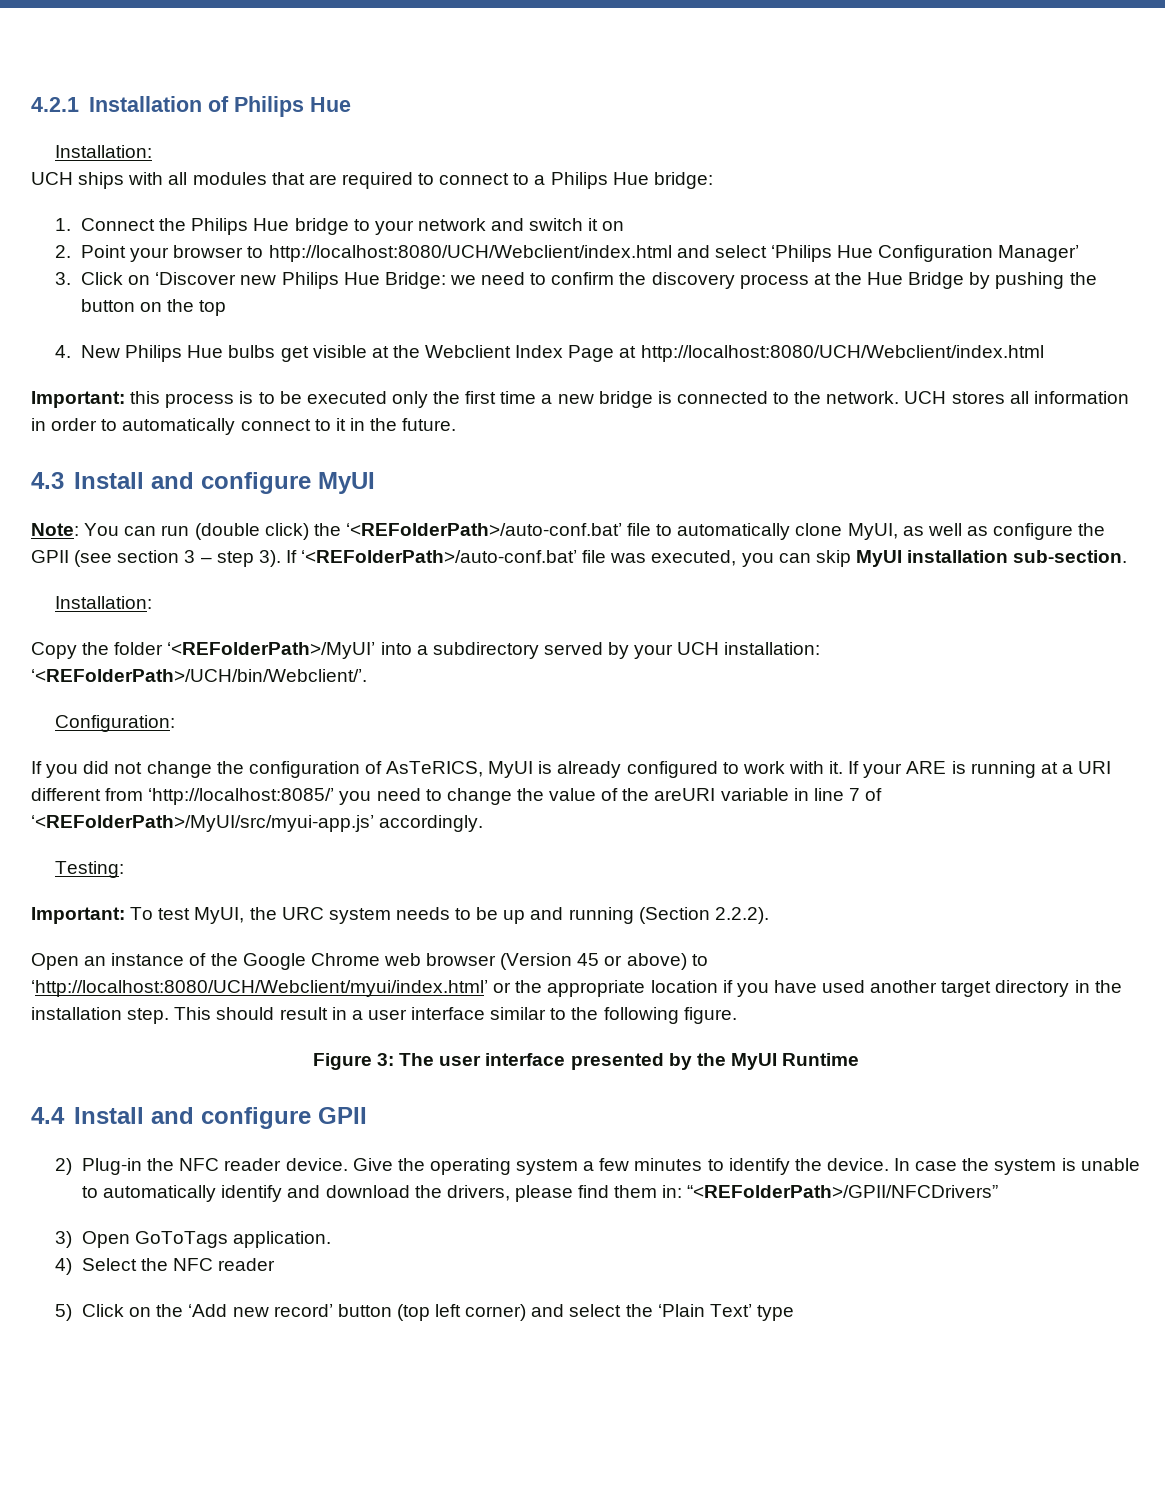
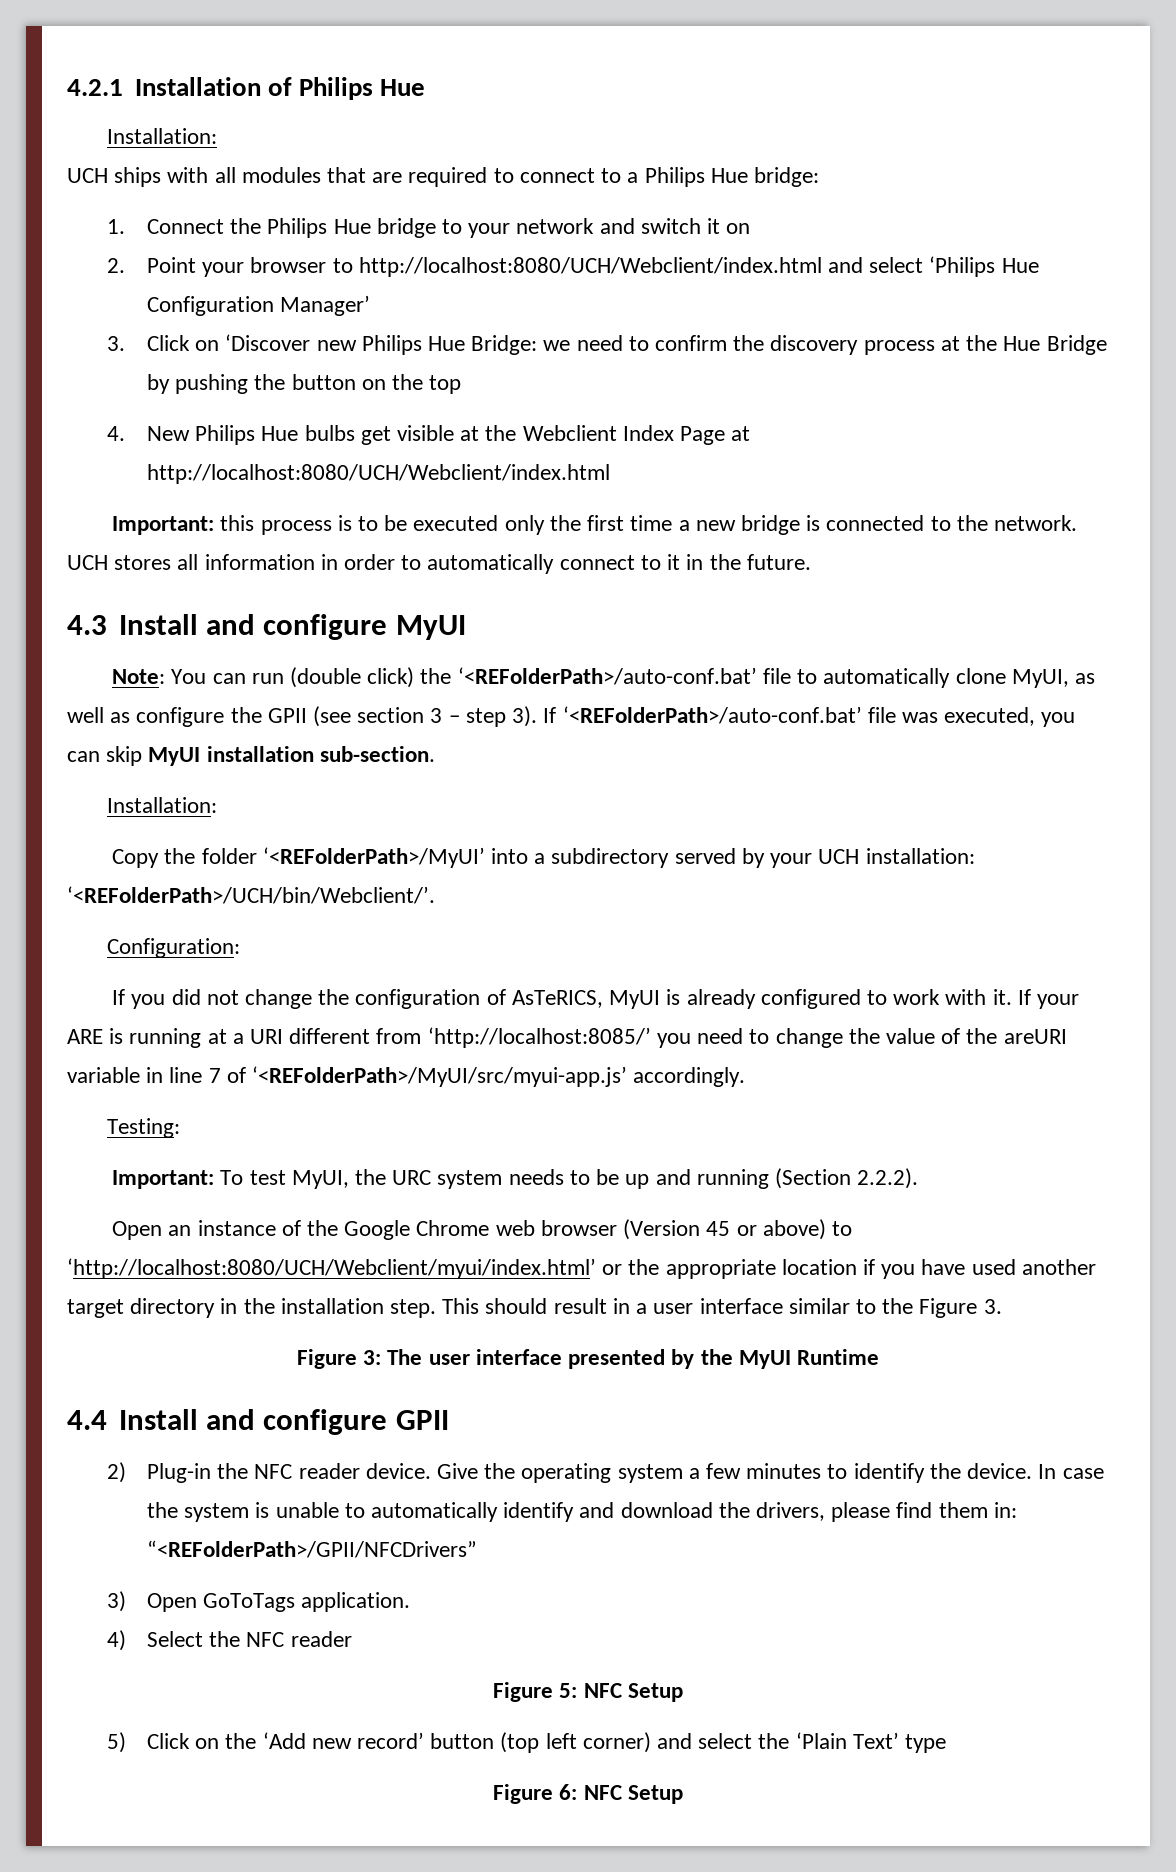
[603,1007,737,1024] following figure. -> [919,1298,1002,1318] Figure 3.
(276, 1264) none -> [493,1682,683,1702] // Figure 5: NFC Setup
(794, 1313) none -> [493,1784,683,1804] // Figure 6: NFC Setup

